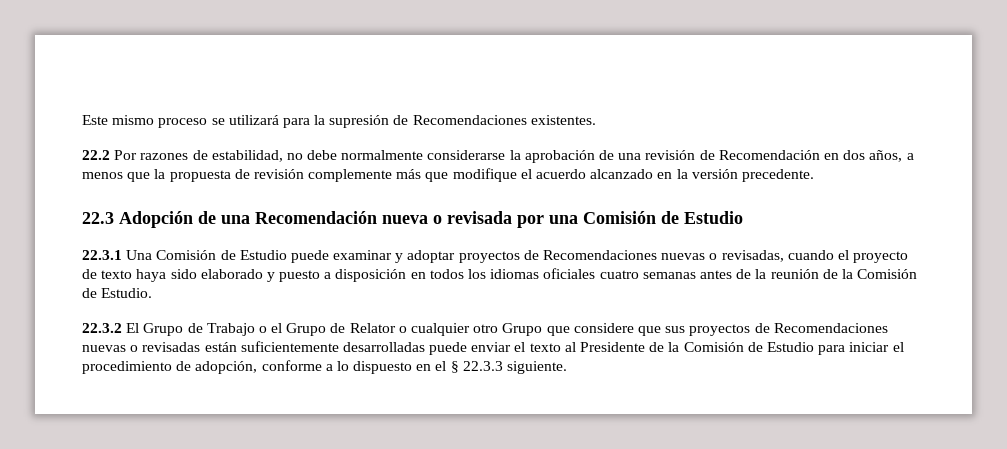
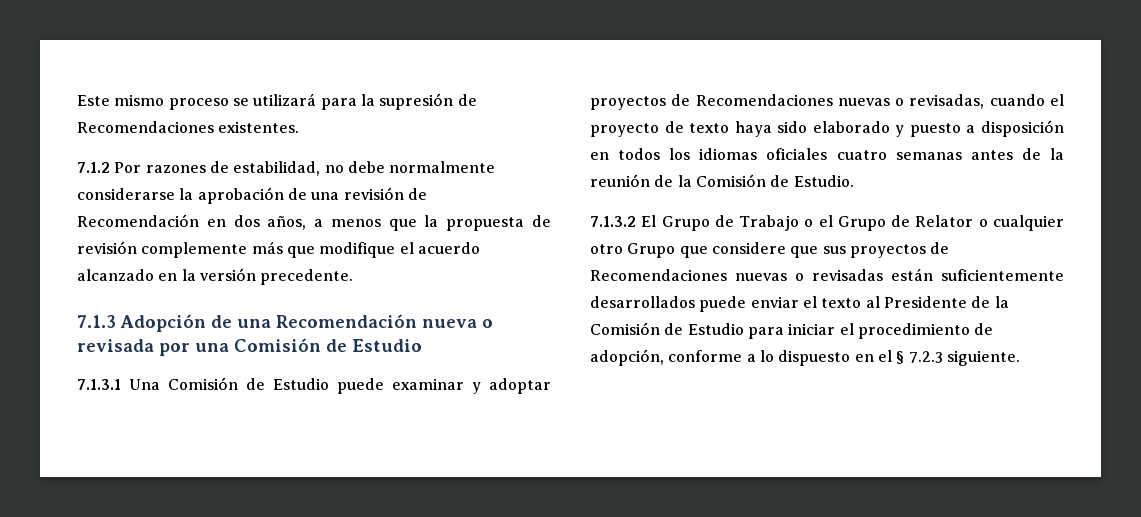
[82,150,110,160] 22.2 -> [77,162,110,173] 7.1.2
[82,212,114,224] 22.3 -> [77,315,116,328] 7.1.3
[82,250,122,260] 22.3.1 -> [77,379,121,390] 7.1.3.1
[82,323,122,333] 22.3.2 -> [590,216,636,227] 7.1.3.2
[342,342,425,352] desarrolladas -> [590,296,695,308] desarrollados
[462,361,503,371] 22.3.3 -> [908,351,943,363] 7.2.3

